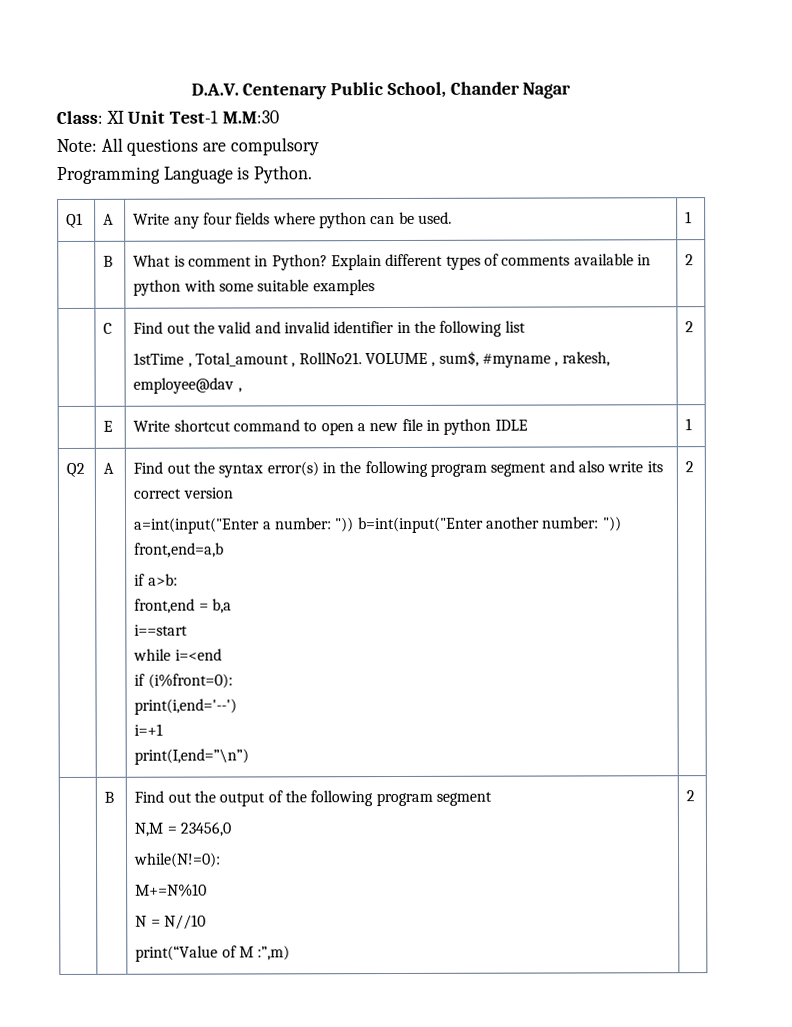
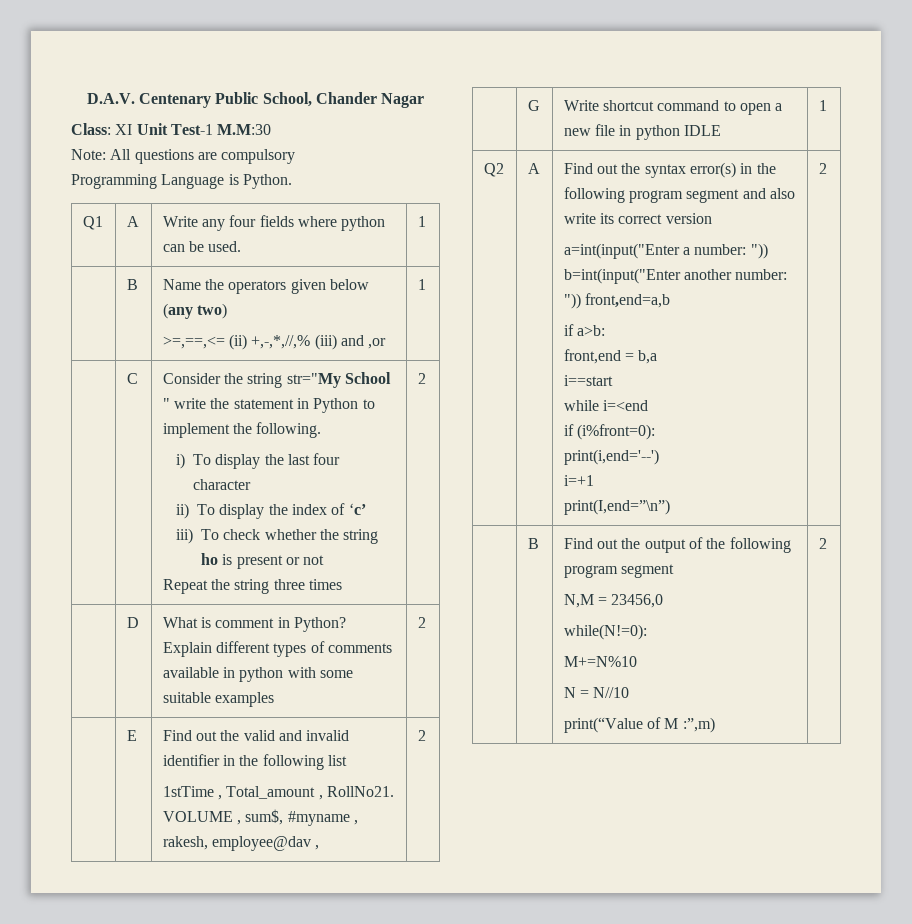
(114, 261) none -> [162,279,369,294] [162,303,228,319] [162,334,387,350] [417,279,426,290] [126,373,138,384] [162,372,391,388] [162,398,375,413] [162,422,322,438] [176,453,341,469] [193,479,252,490] [176,503,366,519] [176,528,379,544] [201,553,325,569] [162,579,342,594] [417,373,426,384] [126,617,139,628] | Name the operators given below (any two) // >=,==,<= (ii) +,-,*,//,% (iii) and ,or | 1 // | C | Consider the string str="My School " write the statement in Python to implement the following. // i) To display the last four character // ii) To display the index of ‘c’ // iii) To check whether the string ho is present or not // Repeat the string three times | 2 // | D
[103,322,113,334] C -> [126,730,137,741] E
[103,420,114,432] E -> [527,100,540,111] G

